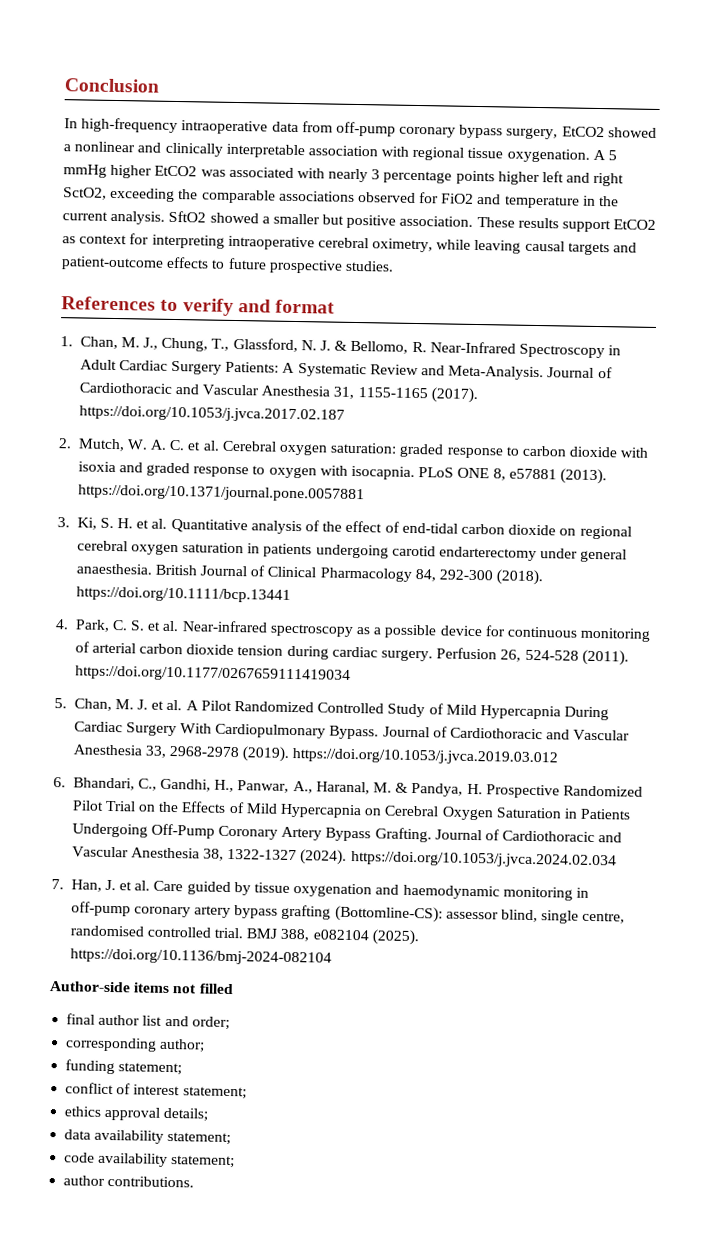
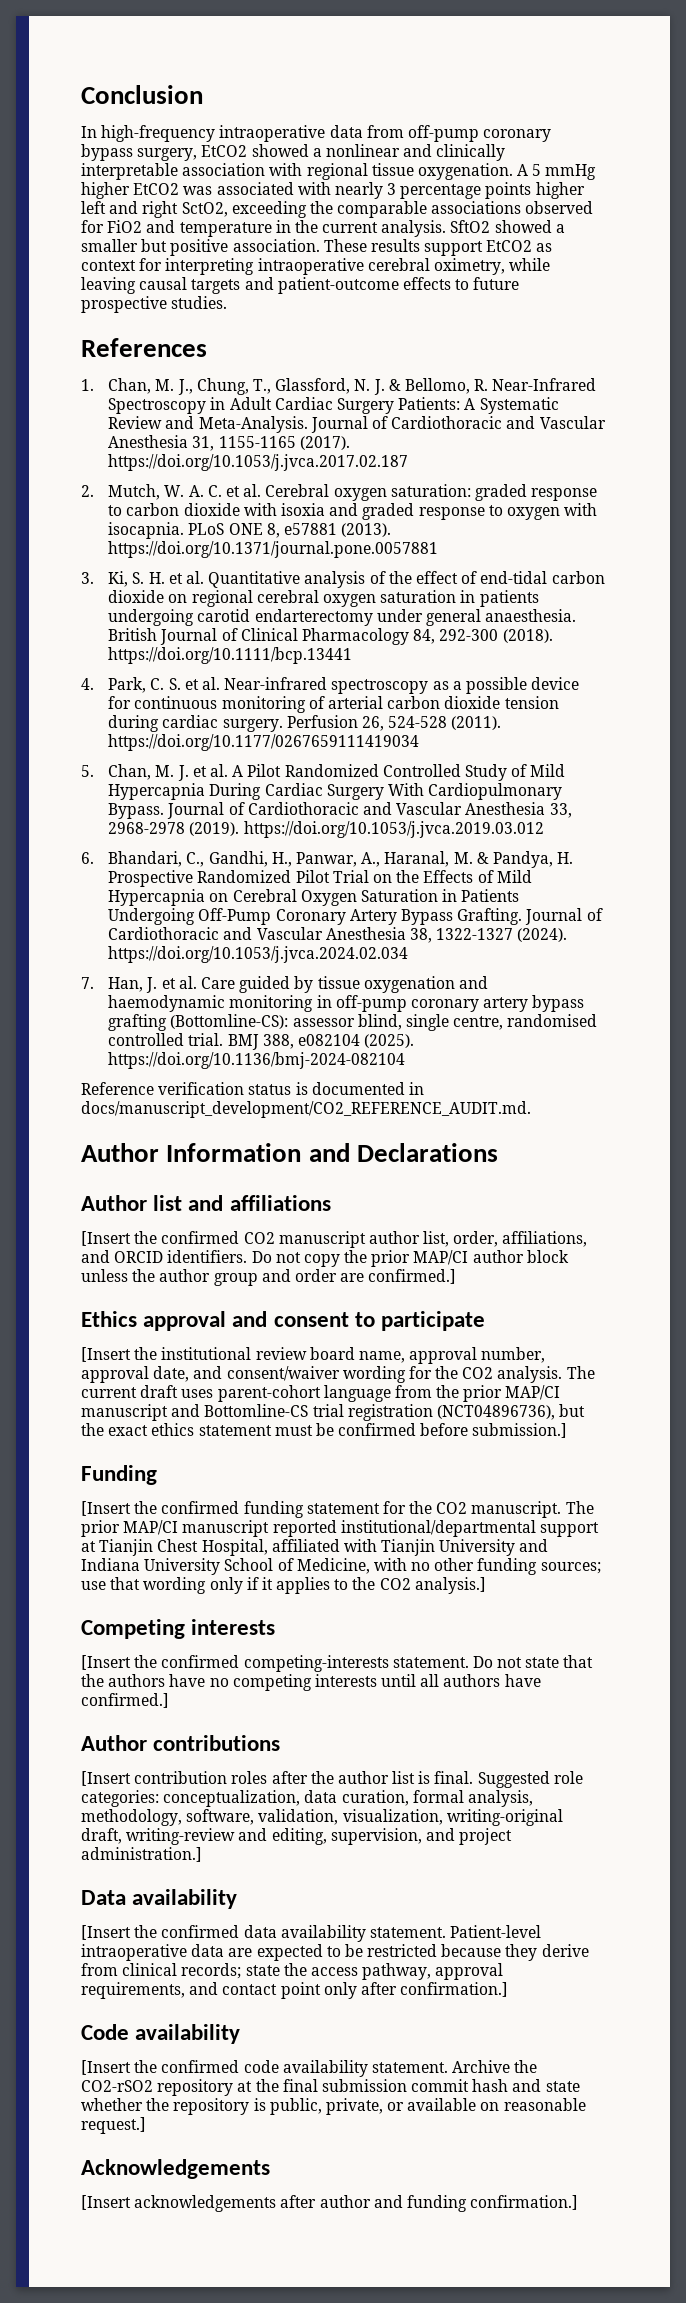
[160,298,336,316] to verify and format -> (207, 347) none
[49,981,234,995] [66,1013,230,1030] [65,1037,206,1053] [65,1059,183,1076] [65,1082,247,1100] [64,1106,209,1122] [64,1129,232,1146] [64,1152,236,1169] [63,1175,195,1188] Author-side items not filled // final author list and order; // corresponding author; // funding statement; // conflict of interest statement; // ethics approval details; // data availability statement; // code availability statement; // author contributions. -> [81,1082,424,1095] [81,1101,531,1118] [81,1143,498,1162] [81,1195,331,1211] [81,1231,588,1248] [81,1250,569,1267] [81,1269,457,1286] [81,1311,486,1331] [81,1347,546,1364] [81,1366,595,1383] [81,1385,561,1402] [81,1404,586,1421] [81,1423,568,1438] [81,1465,157,1485] [81,1501,594,1518] [81,1520,599,1537] [81,1539,549,1556] [81,1558,601,1575] [81,1577,486,1594] [81,1619,276,1639] [81,1655,594,1672] [81,1674,541,1691] [81,1693,169,1708] [81,1735,281,1751] [81,1771,583,1788] [81,1790,533,1807] [81,1809,563,1826] [81,1828,513,1845] [81,1847,202,1862] [81,1889,238,1909] [81,1925,542,1942] [81,1944,589,1961] [81,1963,504,1980] [81,1982,509,1999] [81,2024,241,2044] [81,2060,538,2077] [81,2079,580,2096] [81,2098,586,2115] [81,2117,146,2134] [81,2159,270,2179] [81,2195,579,2212] Reference verification status is documented in docs/manuscript_development/CO2_REFERENCE_AUDIT.md. // Author Information and Declarations // Author list and affiliations // [Insert the confirmed CO2 manuscript author list, order, affiliations, and ORCID identifiers. Do not copy the prior MAP/CI author block unless the author group and order are confirmed.] // Ethics approval and consent to participate // [Insert the institutional review board name, approval number, approval date, and consent/waiver wording for the CO2 analysis. The current draft uses parent-cohort language from the prior MAP/CI manuscript and Bottomline-CS trial registration (NCT04896736), but the exact ethics statement must be confirmed before submission.] // Funding // [Insert the confirmed funding statement for the CO2 manuscript. The prior MAP/CI manuscript reported institutional/departmental support at Tianjin Chest Hospital, affiliated with Tianjin University and Indiana University School of Medicine, with no other funding sources; use that wording only if it applies to the CO2 analysis.] // Competing interests // [Insert the confirmed competing-interests statement. Do not state that the authors have no competing interests until all authors have confirmed.] // Author contributions // [Insert contribution roles after the author list is final. Suggested role categories: conceptualization, data curation, formal analysis, methodology, software, validation, visualization, writing-original draft, writing-review and editing, supervision, and project administration.] // Data availability // [Insert the confirmed data availability statement. Patient-level intraoperative data are expected to be restricted because they derive from clinical records; state the access pathway, approval requirements, and contact point only after confirmation.] // Code availability // [Insert the confirmed code availability statement. Archive the CO2-rSO2 repository at the final submission commit hash and state whether the repository is public, private, or available on reasonable request.] // Acknowledgements // [Insert acknowledgements after author and funding confirmation.]

